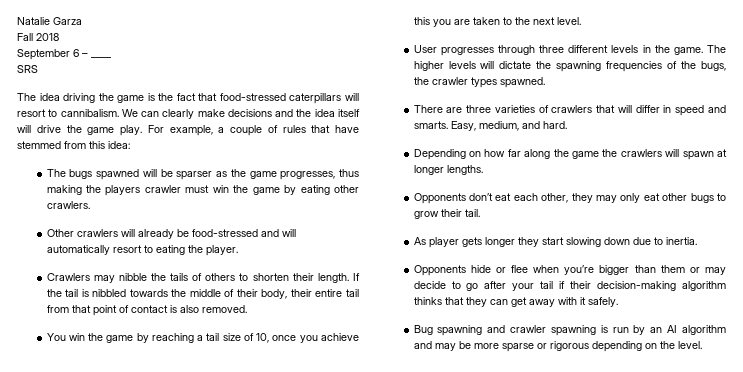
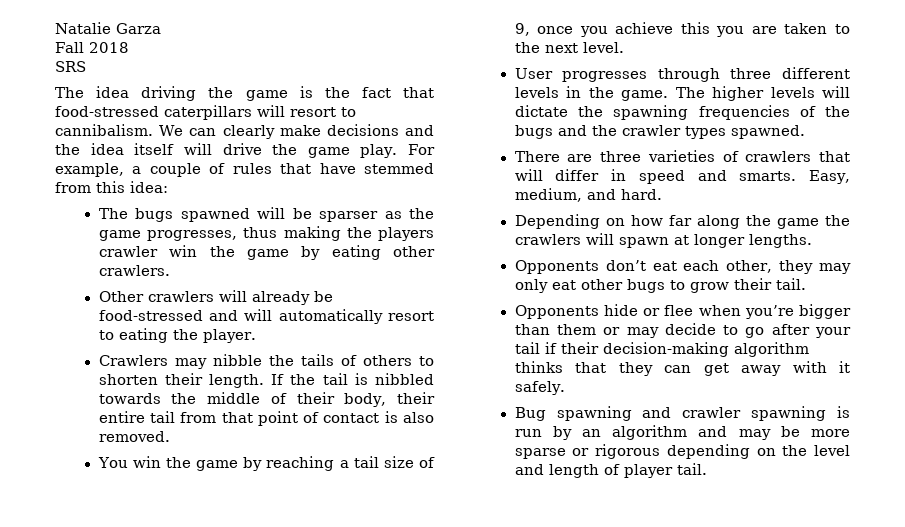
[17,49,88,60] [91,57,111,58] // September 6 – ____ -> (129, 47) none
[185,185,210,193] must -> (158, 251) none
[256,333,270,343] 10, -> [514,23,530,36] 9,
[700,61,726,71] bugs, -> [514,125,587,139] bugs and
[413,237,697,248] // As player gets longer they start slowing down due to inertia. -> (806, 284) none
[667,325,678,333] AI -> (602, 433) none
[677,341,702,349] level. -> [813,445,850,456] [514,463,707,478] level and length of player tail.

